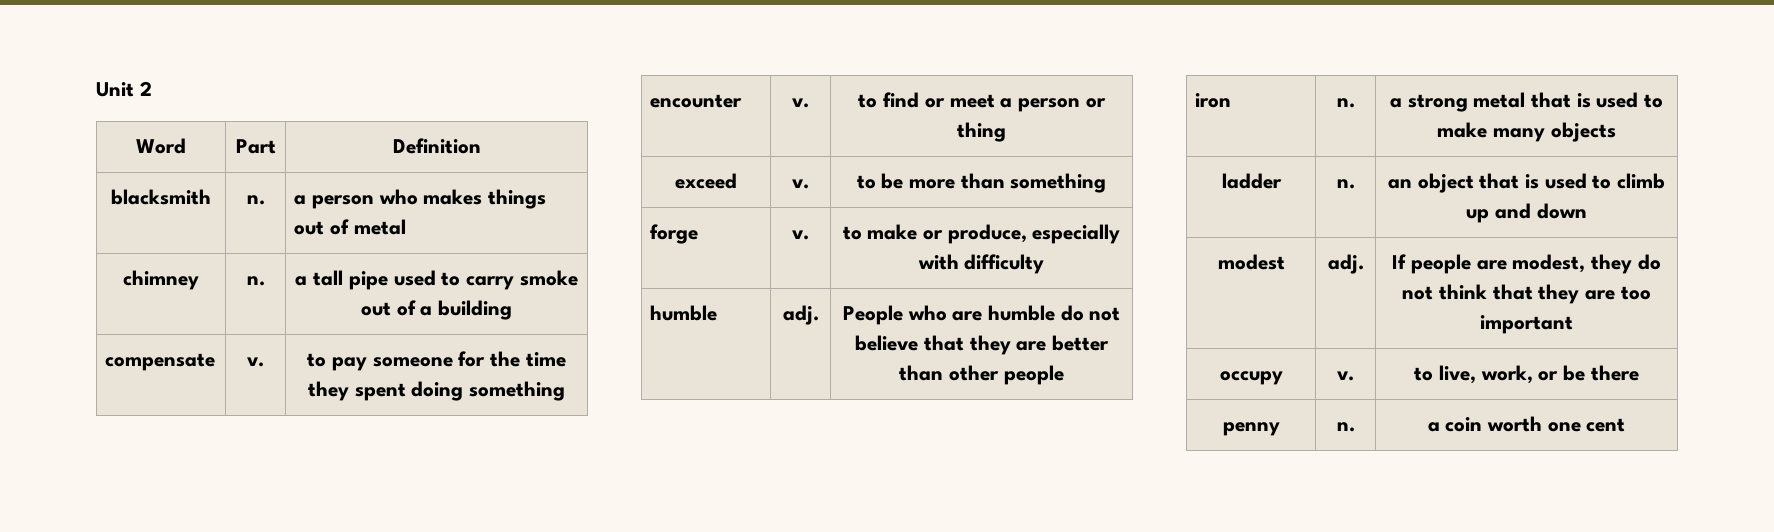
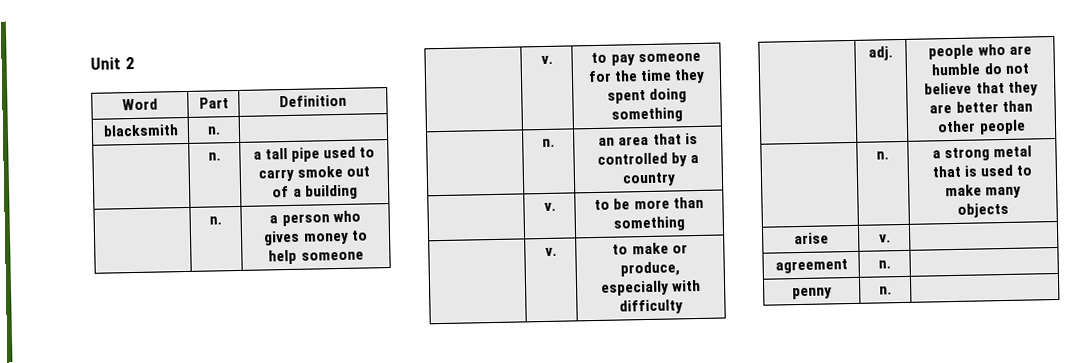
[294,189,547,209] [294,219,406,235] [123,270,199,290] a person who makes things out of metal // chimney -> (221, 130) //
[105,353,216,371] compensate -> [209,216,222,225] [269,210,361,227] [263,230,368,246] [268,249,364,265] | n. | a person who gives money to help someone //
[650,94,743,108] [792,98,809,108] [858,92,1106,112] [957,122,1006,142] [675,173,737,189] encounter | v. | to find or meet a person or thing // exceed -> [542,138,555,148] [598,132,698,146] [596,152,700,167] [621,172,676,187] | n. | an area that is controlled by a country //
[650,224,699,244] forge -> (685, 224) none
[650,305,718,321] [782,305,819,325] [842,305,903,325] humble | adj. | People -> [868,46,893,61] [928,44,975,60] | adj. | people
[1195,93,1232,108] iron -> (1026, 127) none
[1221,173,1282,189] [1336,179,1355,189] [1387,173,1666,193] [1466,203,1587,223] [1217,254,1285,270] [1327,254,1364,274] [1392,254,1661,274] [1402,284,1651,304] [1480,315,1573,334] [1219,371,1283,385] [1337,371,1354,381] [1414,365,1639,384] [1222,422,1280,436] [1336,422,1355,432] [1427,416,1626,432] ladder | n. | an object that is used to climb up and down // modest | adj. | If people are modest, they do not think that they are too important // occupy | v. | to live, work, or be there // penny | n. | a coin worth one cent -> [793,232,829,245] [878,234,891,243] [774,259,848,274] [878,260,891,269] [792,287,832,300] [879,286,892,295] arise | v. | // agreement | n. | // penny | n. |

